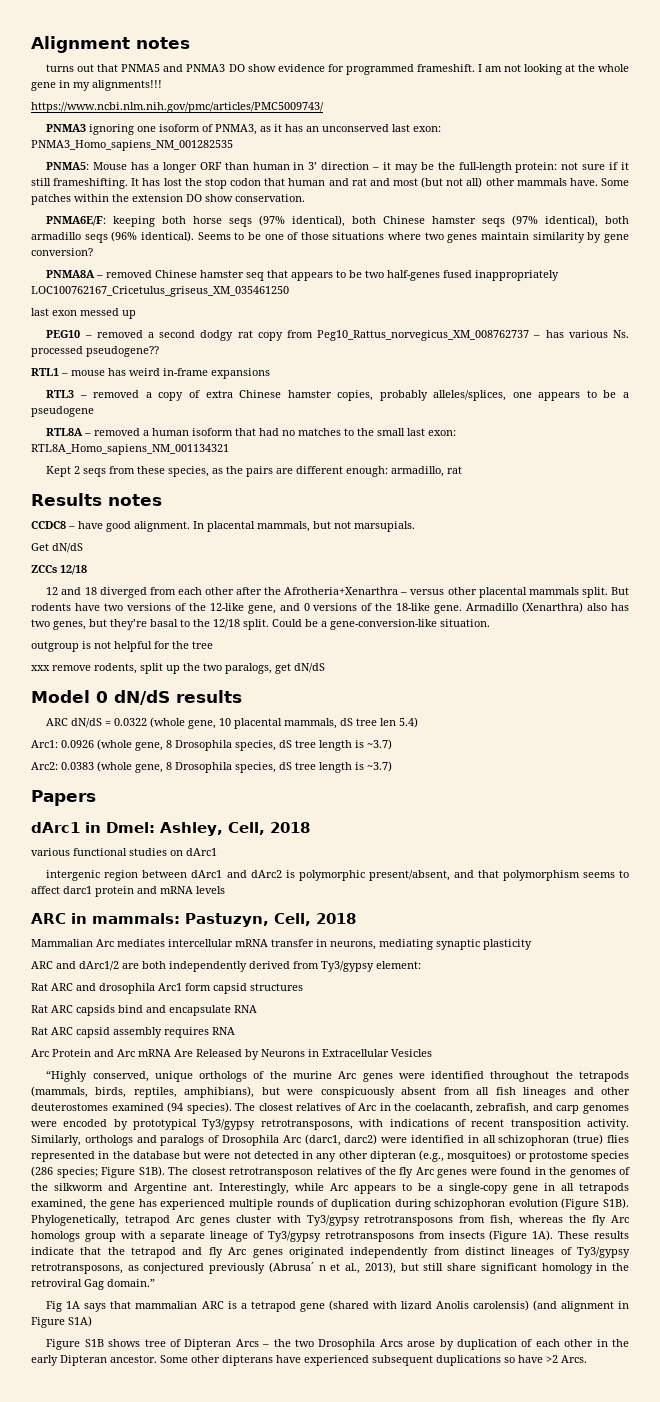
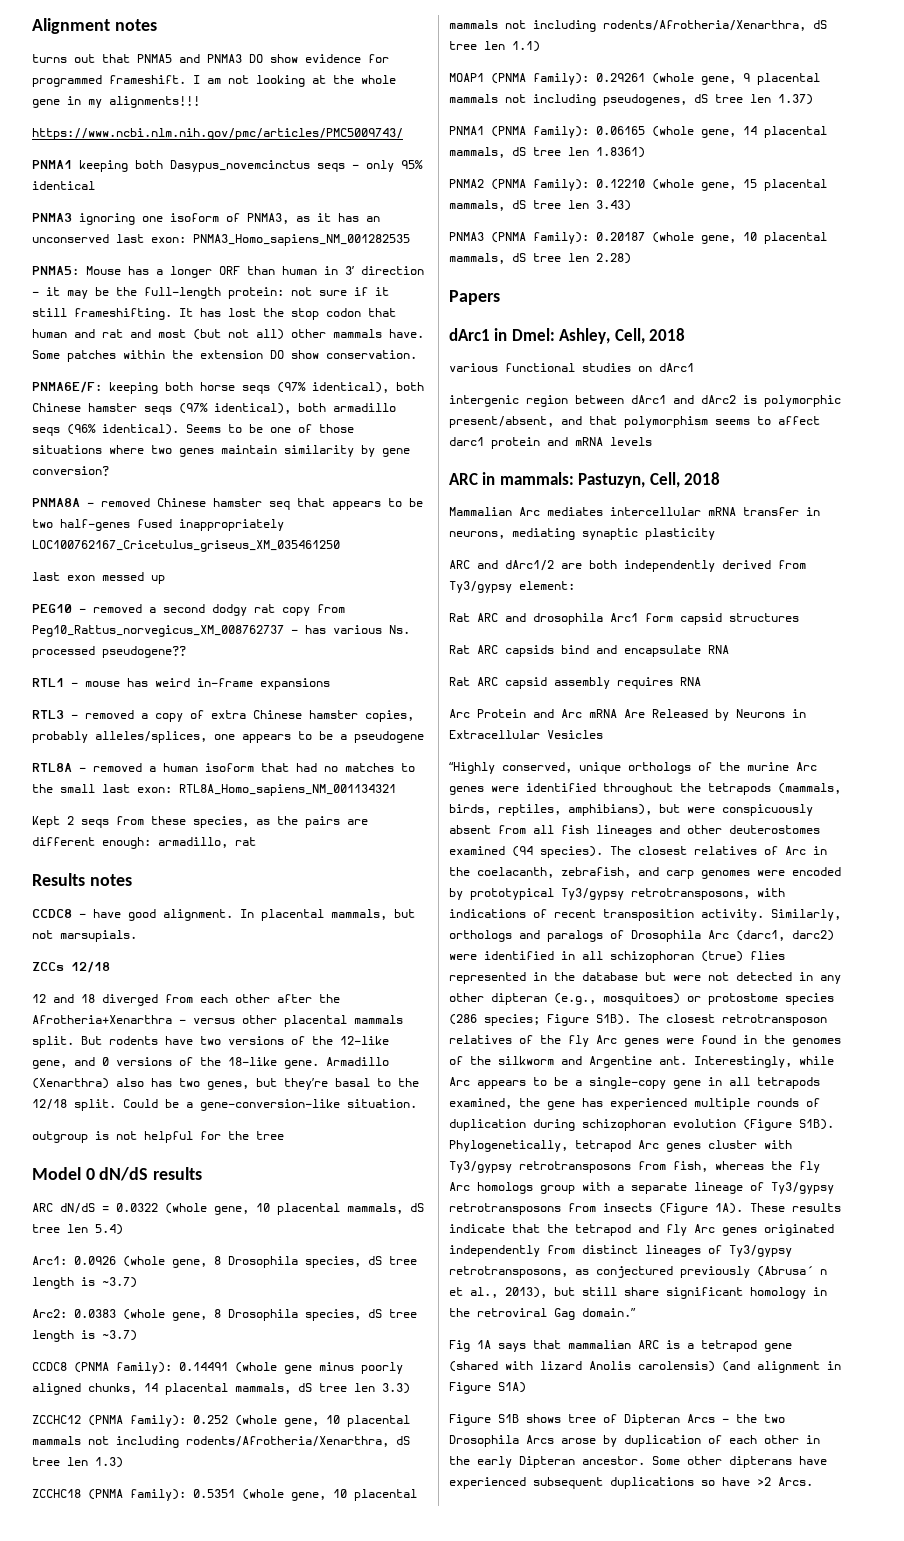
(324, 107) none -> [32,160,423,172] [32,181,95,190] // PNMA1 keeping both Dasypus_novemcinctus seqs – only 95% identical
[31,543,83,553] // Get dN/dS -> (137, 936) none
[31,663,325,674] // xxx remove rodents, split up the two paralogs, get dN/dS -> (284, 1135) none
(392, 766) none -> [32,1362,403,1374] [32,1383,410,1395] [32,1415,410,1427] [32,1436,410,1448] [32,1457,123,1468] [32,1489,417,1501] [449,20,827,32] [449,41,540,52] [449,73,820,85] [449,94,813,106] [449,126,827,138] [449,147,645,158] [449,179,827,191] [449,200,631,211] [449,232,827,244] [449,253,631,264] // CCDC8 (PNMA family): 0.14491 (whole gene minus poorly aligned chunks, 14 placental mammals, dS tree len 3.3) // ZCCHC12 (PNMA family): 0.252 (whole gene, 10 placental mammals not including rodents/Afrotheria/Xenarthra, dS tree len 1.3) // ZCCHC18 (PNMA family): 0.5351 (whole gene, 10 placental mammals not including rodents/Afrotheria/Xenarthra, dS tree len 1.1) // MOAP1 (PNMA family): 0.29261 (whole gene, 9 placental mammals not including pseudogenes, dS tree len 1.37) // PNMA1 (PNMA family): 0.06165 (whole gene, 14 placental mammals, dS tree len 1.8361) // PNMA2 (PNMA family): 0.12210 (whole gene, 15 placental mammals, dS tree len 3.43) // PNMA3 (PNMA family): 0.20187 (whole gene, 10 placental mammals, dS tree len 2.28)

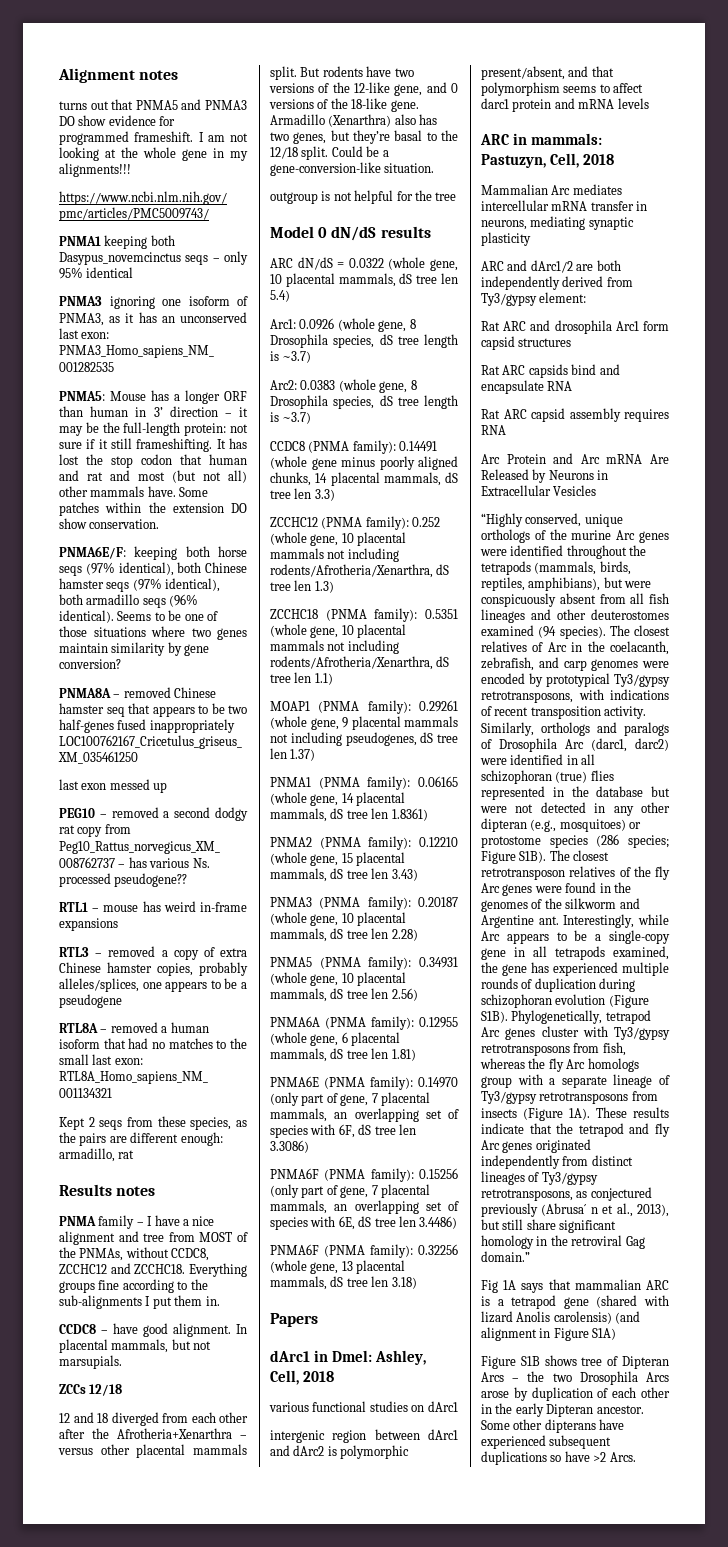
(132, 880) none -> [59,1215,215,1229] [59,1231,248,1245] [59,1247,210,1261] [59,1263,247,1277] [59,1279,208,1293] [59,1295,220,1309] // PNMA family – I have a nice alignment and tree from MOST of the PNMAs, without CCDC8, ZCCHC12 and ZCCHC18. Everything groups fine according to the sub-alignments I put them in.
(631, 258) none -> [270,956,458,970] [270,972,407,986] [270,988,418,1002] [270,1016,458,1030] [270,1032,401,1046] [270,1048,416,1062] [270,1076,458,1090] [270,1092,430,1106] [270,1108,459,1122] [270,1124,416,1138] [270,1140,309,1153] [270,1168,458,1182] [270,1184,430,1198] [270,1200,459,1214] [270,1216,458,1230] [270,1244,458,1258] [270,1260,406,1274] [270,1276,417,1290] // PNMA5 (PNMA family): 0.34931 (whole gene, 10 placental mammals, dS tree len 2.56) // PNMA6A (PNMA family): 0.12955 (whole gene, 6 placental mammals, dS tree len 1.81) // PNMA6E (PNMA family): 0.14970 (only part of gene, 7 placental mammals, an overlapping set of species with 6F, dS tree len 3.3086) // PNMA6F (PNMA family): 0.15256 (only part of gene, 7 placental mammals, an overlapping set of species with 6E, dS tree len 3.4486) // PNMA6F (PNMA family): 0.32256 (whole gene, 13 placental mammals, dS tree len 3.18)

